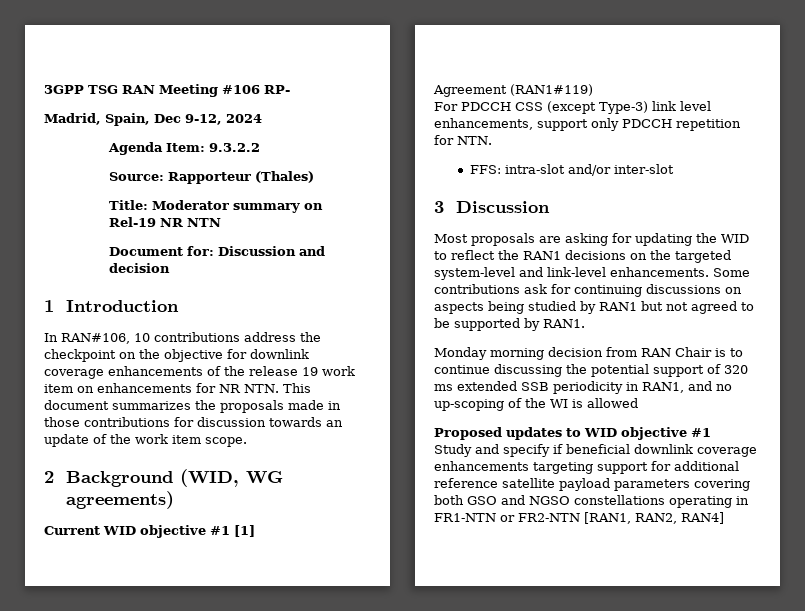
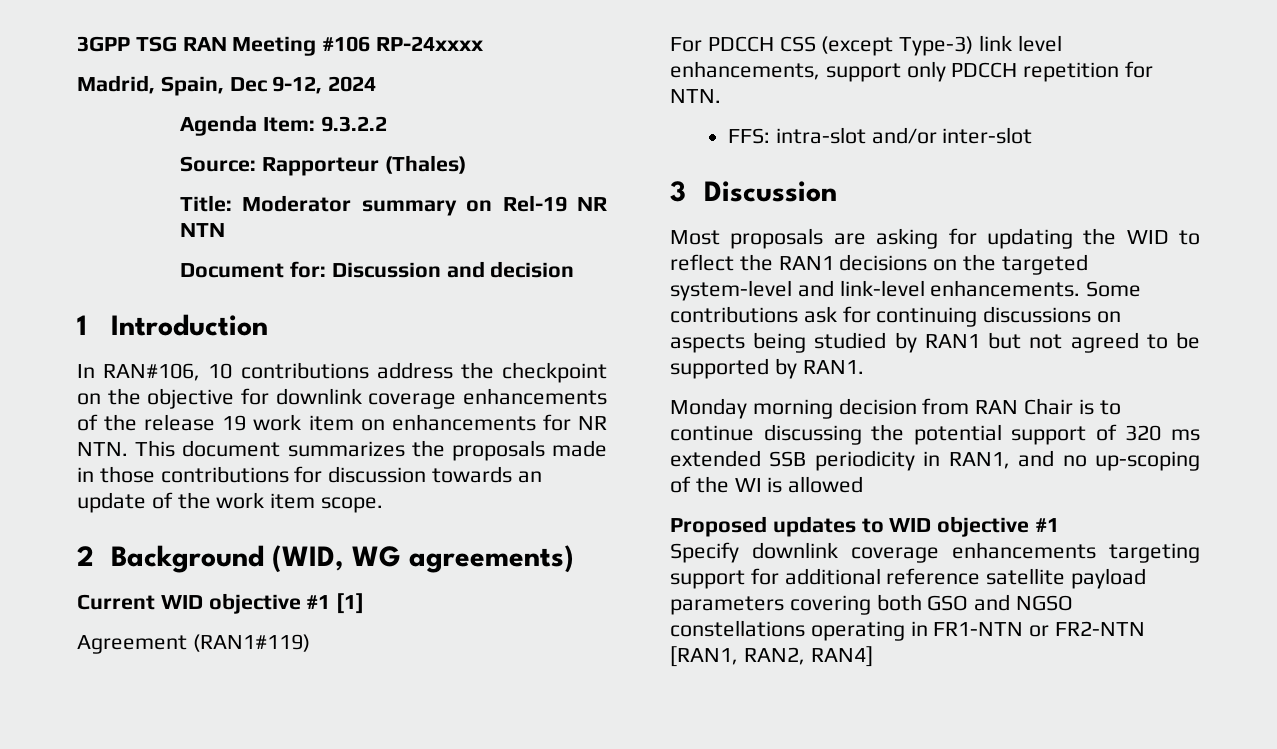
[264,85,290,94] RP- -> [376,36,485,51] RP-24xxxx
[434,444,630,457] Study and specify if beneficial -> [670,542,739,563] Specify

